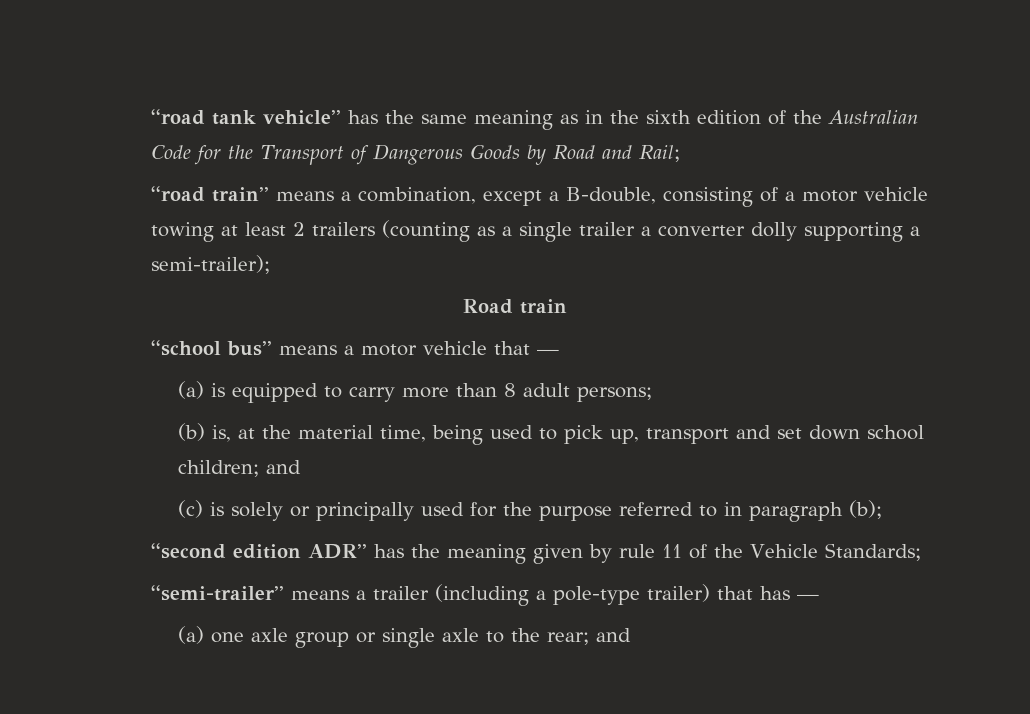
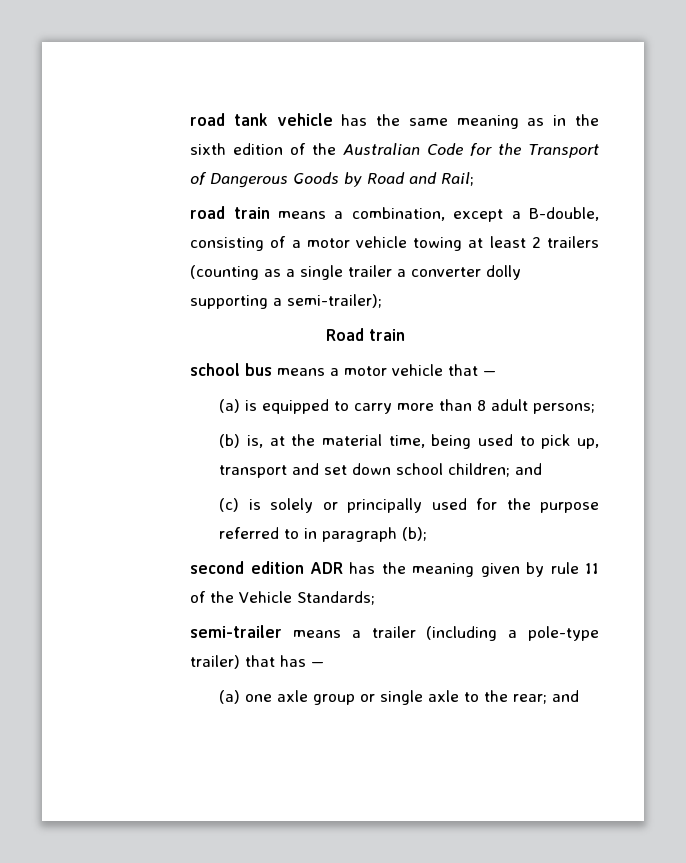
[150,109,341,125] “road tank vehicle” -> [190,113,333,126] road tank vehicle
[150,186,269,202] “road train” -> [190,206,270,219] road train
[150,340,272,356] “school bus” -> [190,363,273,376] school bus
[150,543,367,559] “second edition ADR” -> [190,561,343,574] second edition ADR
[150,585,284,601] “semi-trailer” -> [190,625,283,638] semi-trailer

